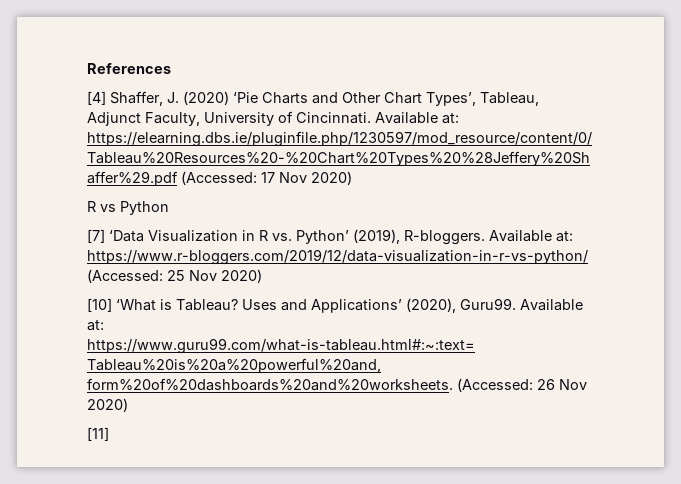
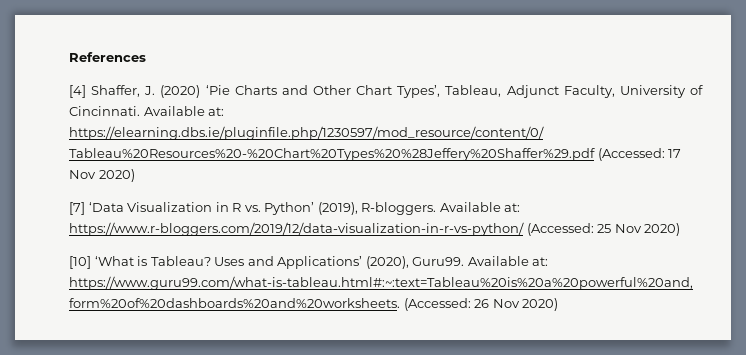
[87,201,169,215] // R vs Python -> (135, 175) none
[87,427,109,441] // [11] -> (559, 304) none

